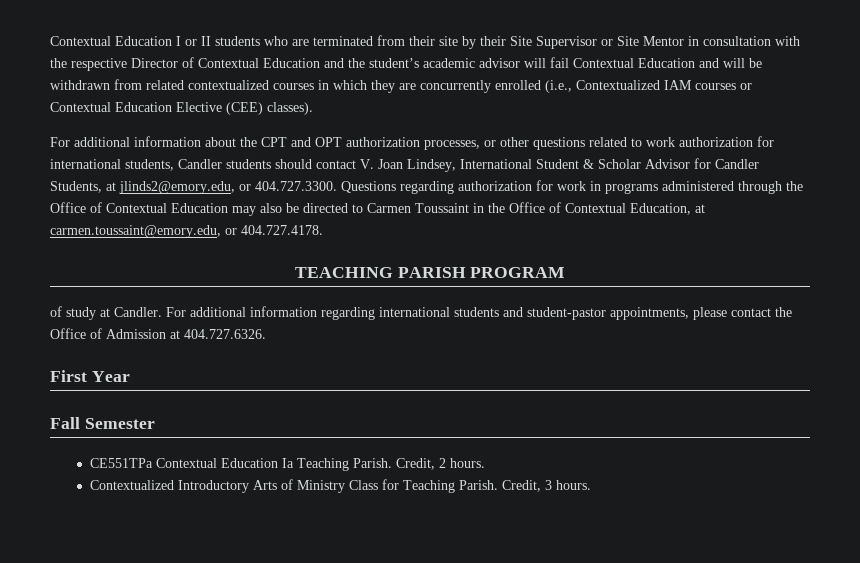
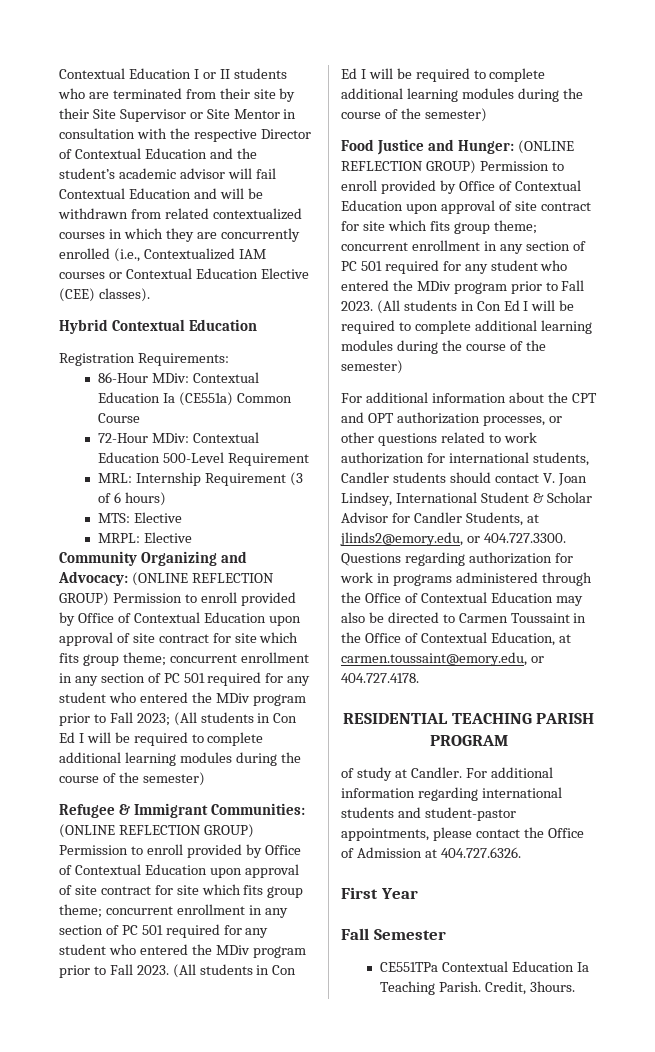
(313, 108) none -> [59,319,257,334] [59,353,229,366] [98,372,260,383] [98,392,293,406] [98,413,141,423] [98,432,260,443] [98,452,310,466] [98,472,304,486] [98,492,167,506] [98,512,183,523] [98,532,193,543] [59,551,247,566] [58,571,274,586] [59,592,296,606] [59,612,301,626] [59,632,299,646] [59,652,309,666] [59,672,311,686] [59,692,306,706] [59,712,298,726] [59,732,264,746] [59,752,301,766] [59,772,205,786] [59,803,305,818] [59,824,254,838] [59,844,301,858] [59,864,299,878] [59,884,304,898] [59,904,288,918] [59,924,269,938] [59,944,306,958] [59,964,297,978] [341,68,546,82] [341,88,583,102] [341,108,487,122] [341,139,574,155] [341,160,564,174] [341,180,581,194] [341,200,591,214] [341,220,537,234] [341,240,586,254] [341,260,568,274] [341,280,585,294] [341,300,575,314] [341,320,592,334] [341,340,546,354] [341,360,403,374] // Hybrid Contextual Education // Registration Requirements: // 86-Hour MDiv: Contextual Education Ia (CE551a) Common Course // 72-Hour MDiv: Contextual Education 500-Level Requirement // MRL: Internship Requirement (3 of 6 hours) // MTS: Elective // MRPL: Elective // Community Organizing and Advocacy: (ONLINE REFLECTION GROUP) Permission to enroll provided by Office of Contextual Education upon approval of site contract for site which fits group theme; concurrent enrollment in any section of PC 501 required for any student who entered the MDiv program prior to Fall 2023; (All students in Con Ed I will be required to complete additional learning modules during the course of the semester) // Refugee & Immigrant Communities: (ONLINE REFLECTION GROUP) Permission to enroll provided by Office of Contextual Education upon approval of site contract for site which fits group theme; concurrent enrollment in any section of PC 501 required for any student who entered the MDiv program prior to Fall 2023. (All students in Con Ed I will be required to complete additional learning modules during the course of the semester) // Food Justice and Hunger: (ONLINE REFLECTION GROUP) Permission to enroll provided by Office of Contextual Education upon approval of site contract for site which fits group theme; concurrent enrollment in any section of PC 501 required for any student who entered the MDiv program prior to Fall 2023. (All students in Con Ed I will be required to complete additional learning modules during the course of the semester)
(323, 230) none -> [342,713,448,724] RESIDENTIAL
[438,458,485,468] [89,479,591,493] 2 hours. // Contextualized Introductory Arts of Ministry Class for Teaching Parish. Credit, 3 hours. -> [530,981,576,992] 3hours.

